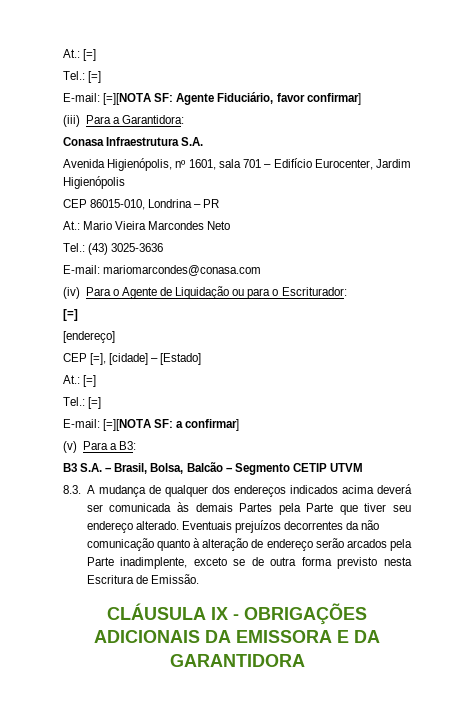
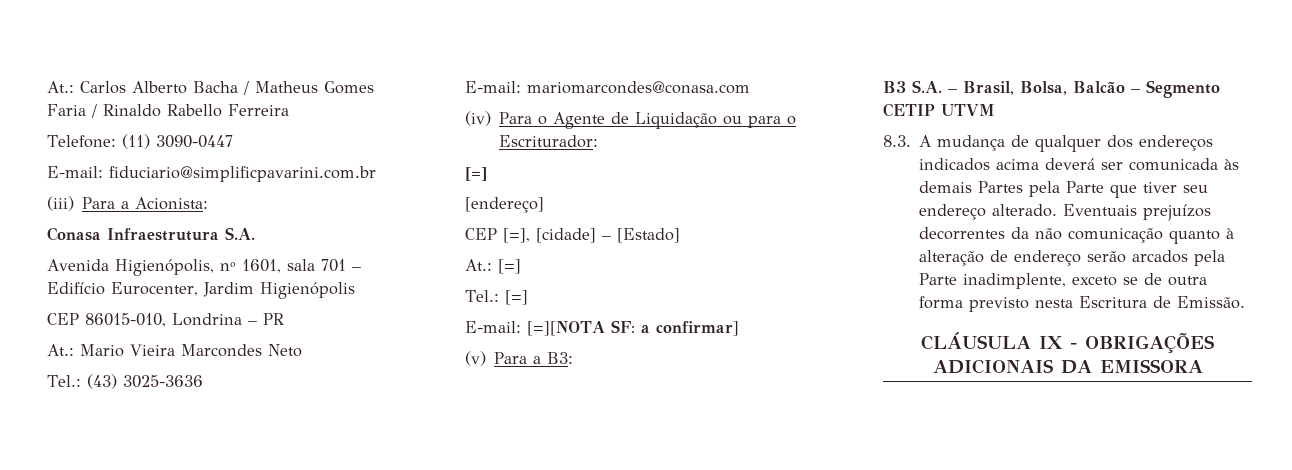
[63,49,97,61] [63,71,102,83] [63,92,361,105] At.: [=] // Tel.: [=] // E-mail: [=][NOTA SF: Agente Fiduciário, favor confirmar] -> [47,81,374,95] [47,104,289,118] [47,134,233,149] [47,166,376,182] At.: Carlos Alberto Bacha / Matheus Gomes Faria / Rinaldo Rabello Ferreira // Telefone: (11) 3090-0447 // E-mail: fiduciario@simplificpavarini.com.br
[121,115,184,124] Garantidora: -> [135,197,209,210] Acionista:
[337,630,380,643] [169,654,305,667] E DA GARANTIDORA -> (1203, 366) none

